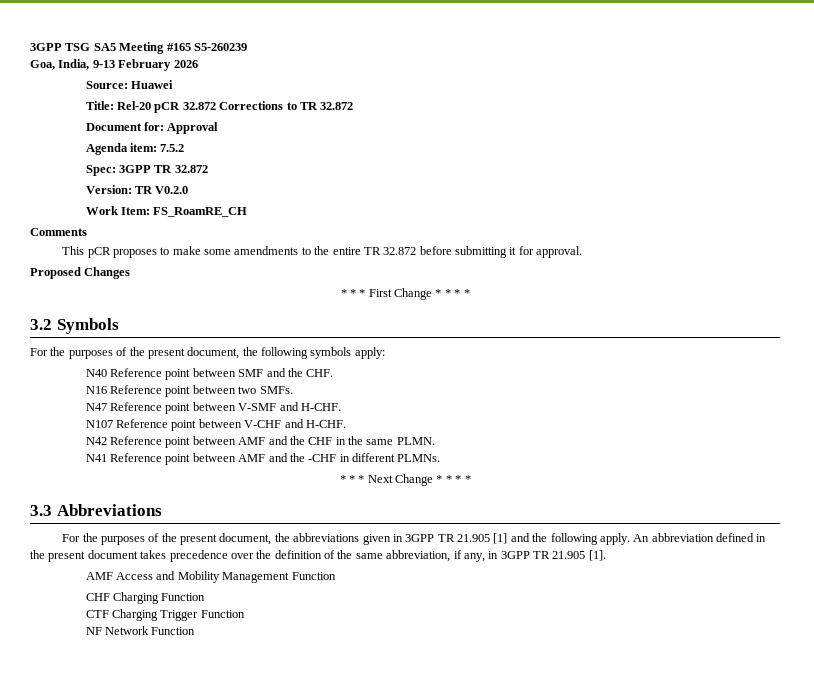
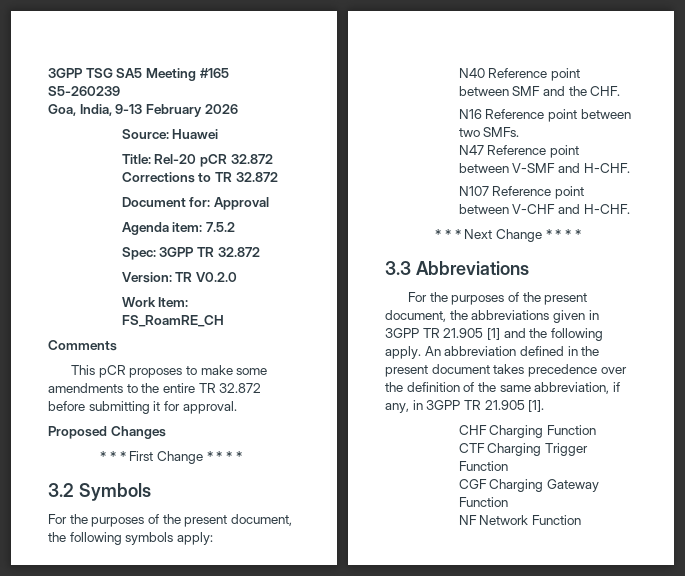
[85,436,435,448] [85,453,441,465] // N42 Reference point between AMF and the CHF in the same PLMN. // N41 Reference point between AMF and the -CHF in different PLMNs. -> (630, 209) none
[85,571,336,583] // AMF Access and Mobility Management Function -> (545, 406) none
(245, 614) none -> [458,479,600,492] [458,497,508,507] // CGF Charging Gateway Function

